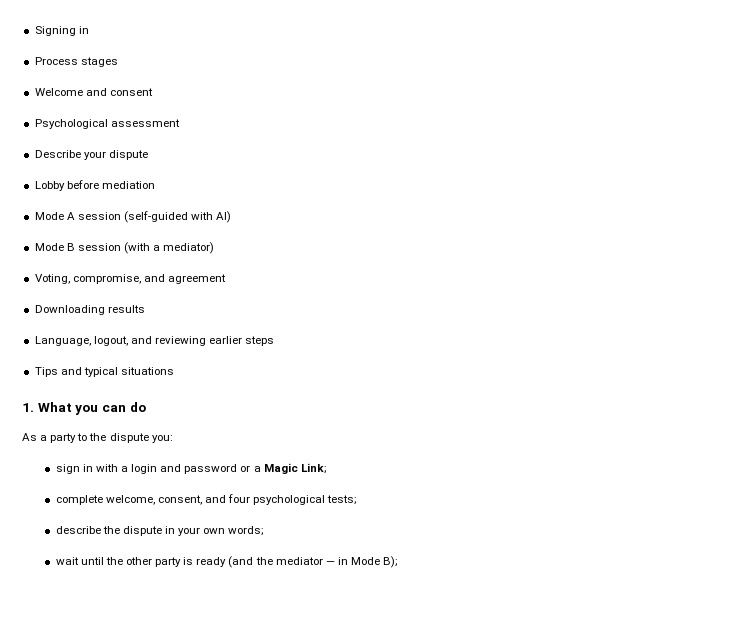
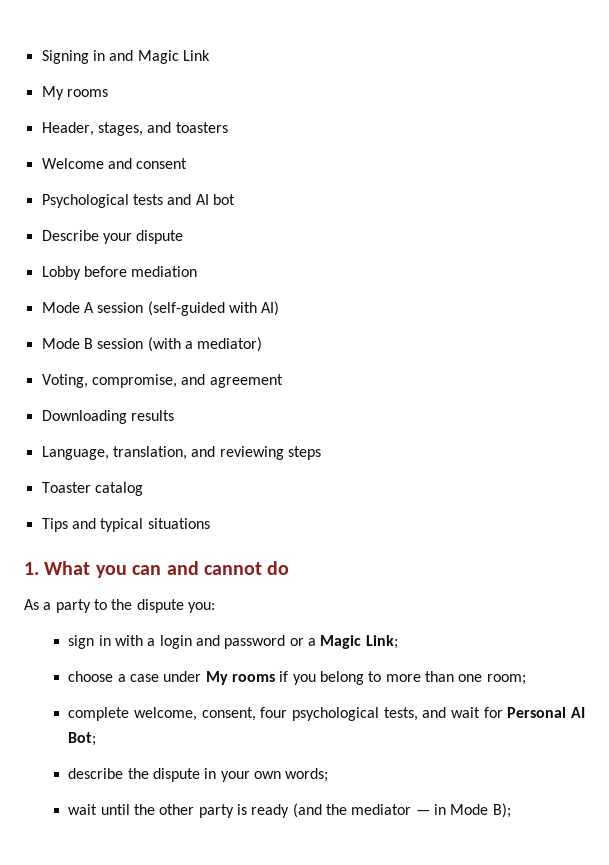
[34,57,118,67] // Process stages -> [109,50,210,64] [41,86,108,100] [41,122,228,136] and Magic Link // My rooms // Header, stages, and toasters
[110,119,180,127] assessment -> [132,194,235,205] tests and AI bot
[93,336,128,346] logout, -> [112,446,187,460] translation,
[209,336,243,344] earlier -> (284, 453) none
(275, 341) none -> [41,482,143,496] // Toaster catalog
(126, 408) none -> [166,561,262,575] and cannot
(327, 468) none -> [68,671,526,685] // choose a case under My rooms if you belong to more than one room;
[204,495,226,503] and -> (256, 714) none
[327,495,358,505] tests; -> [383,707,585,721] [68,732,97,746] tests, and wait for Personal AI Bot;

